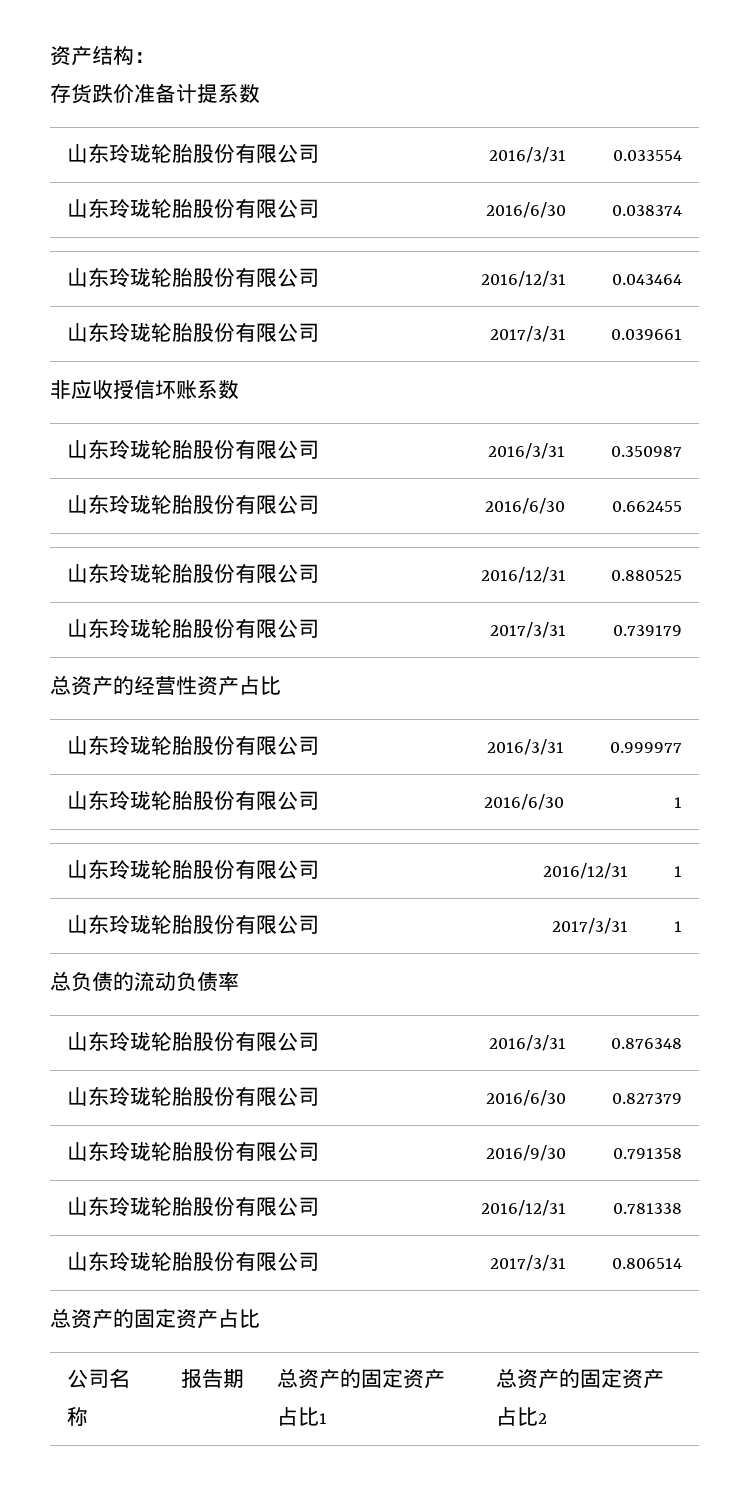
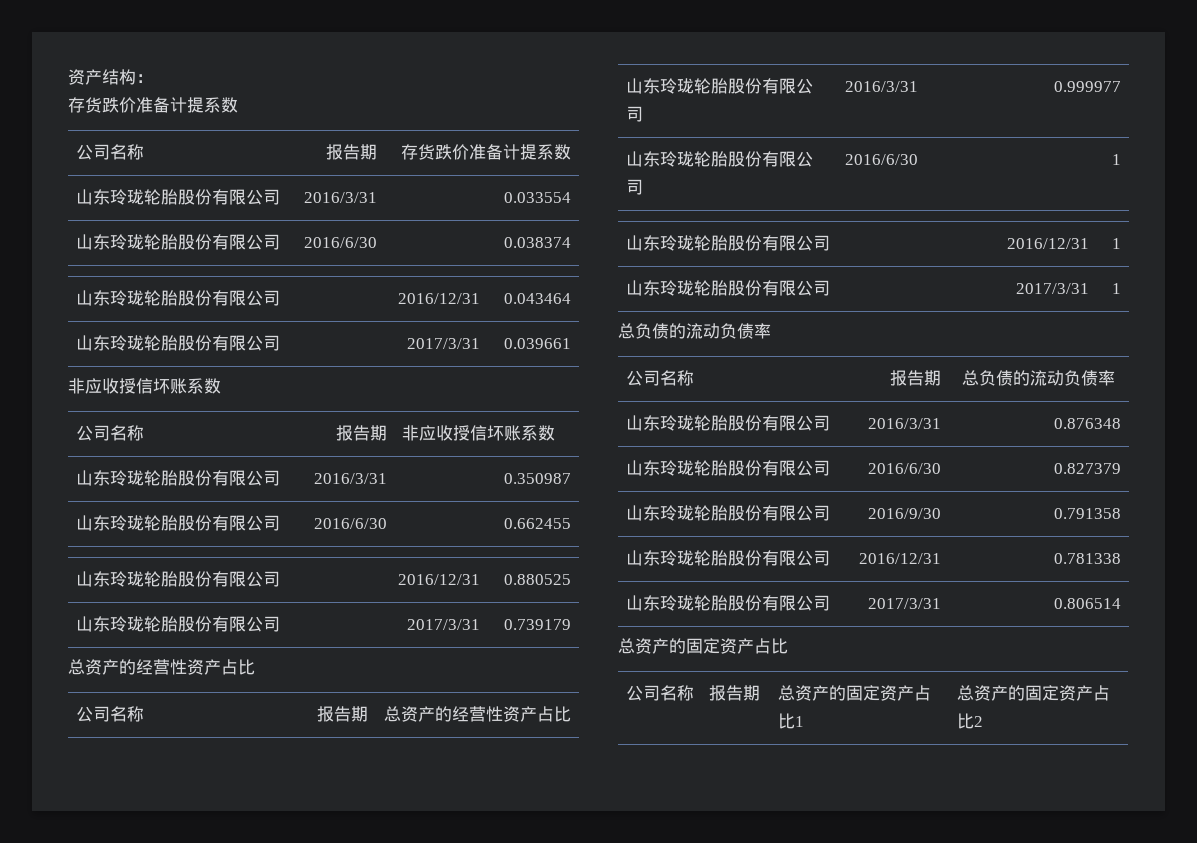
(260, 93) none -> [75,144,144,160] [326,144,378,160] [401,144,572,160] // 公司名称 | 报告期 | 存货跌价准备计提系数
(239, 389) none -> [75,425,144,441] [336,425,388,441] [401,425,555,441] // 公司名称 | 报告期 | 非应收授信坏账系数
(281, 685) none -> [75,706,144,722] [317,706,369,722] [384,706,572,722] // 公司名称 | 报告期 | 总资产的经营性资产占比
(239, 981) none -> [625,370,694,386] [890,370,942,386] [962,370,1115,386] // 公司名称 | 报告期 | 总负债的流动负债率

